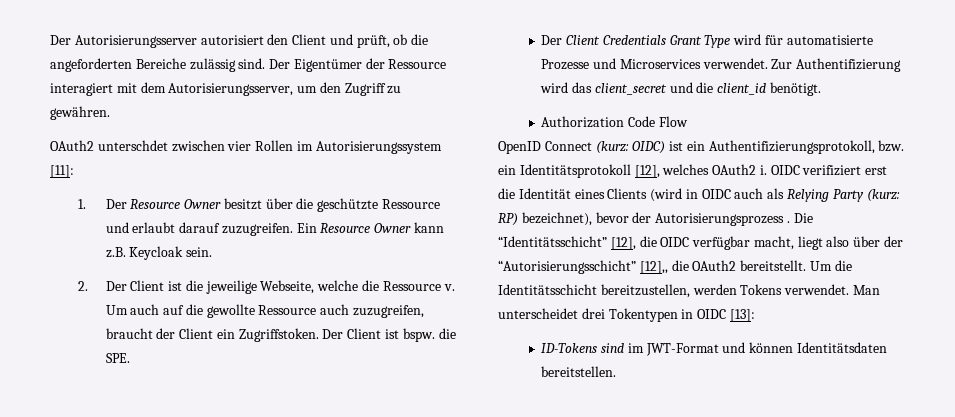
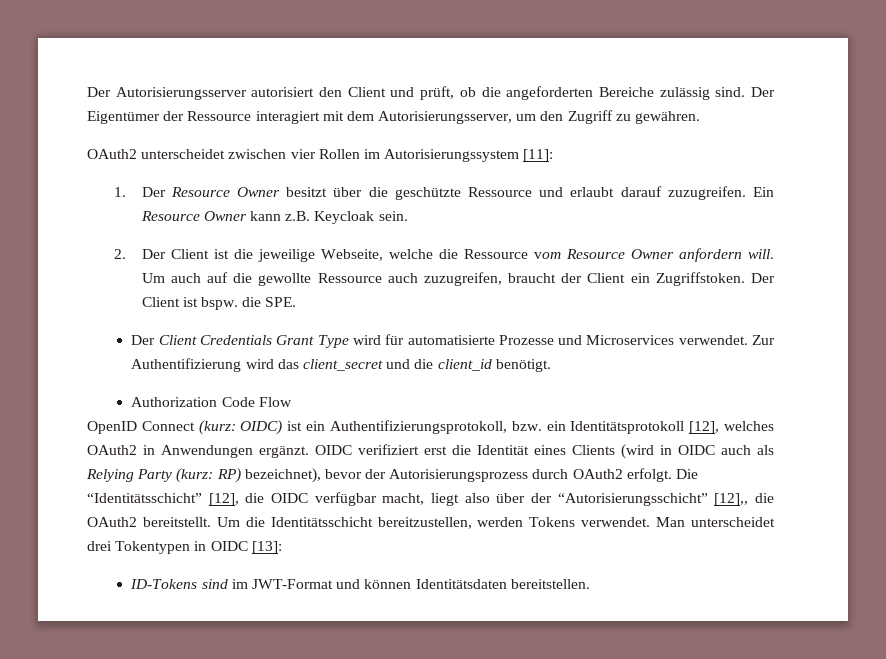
[97,140,168,151] unterschdet -> [141,149,226,159] unterscheidet
[443,284,455,291] v. -> [533,248,774,262] vom Resource Owner anfordern will.
[759,165,767,175] i. -> [143,445,309,458] in Anwendungen ergänzt.
[786,221,790,223] . -> [532,468,672,482] durch OAuth2 erfolgt.

